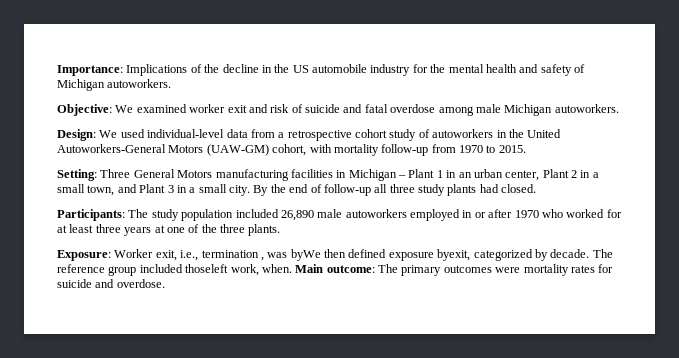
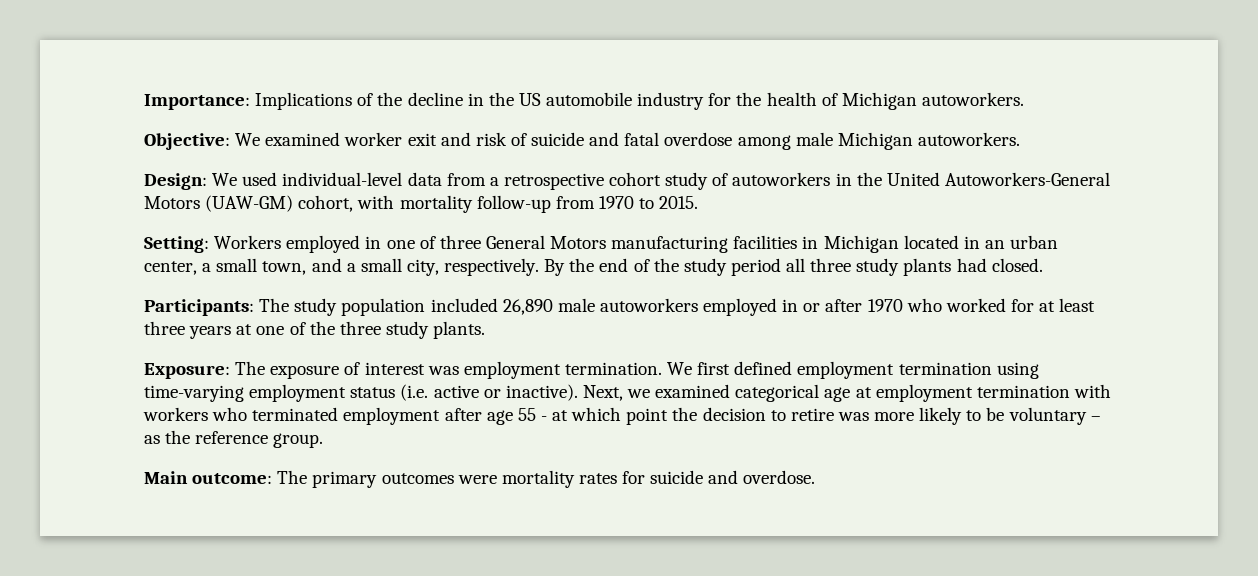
[448,64,572,76] mental health and safety -> [766,92,817,106] health
[100,169,131,178] Three -> [214,235,481,253] Workers employed in one of three
[398,169,443,178] – Plant 1 -> [903,235,959,249] located
[542,169,591,178] Plant 2 in -> (197, 268) none
[139,184,250,196] Plant 3 in a small city. -> [346,258,540,276] a small city, respectively.
[323,184,371,196] follow-up -> [653,258,781,276] the study period
(245, 228) none -> [385,321,429,339] study
[114,249,613,261] [57,264,292,276] Worker exit, i.e., termination , was byWe then defined exposure byexit, categorized by decade. The reference group included thoseleft work, when. -> [235,361,1039,379] [144,384,1111,402] [143,407,1101,425] [144,430,324,448] The exposure of interest was employment termination. We first defined employment termination using time-varying employment status (i.e. active or inactive). Next, we examined categorical age at employment termination with workers who terminated employment after age 55 - at which point the decision to retire was more likely to be voluntary – as the reference group. //

